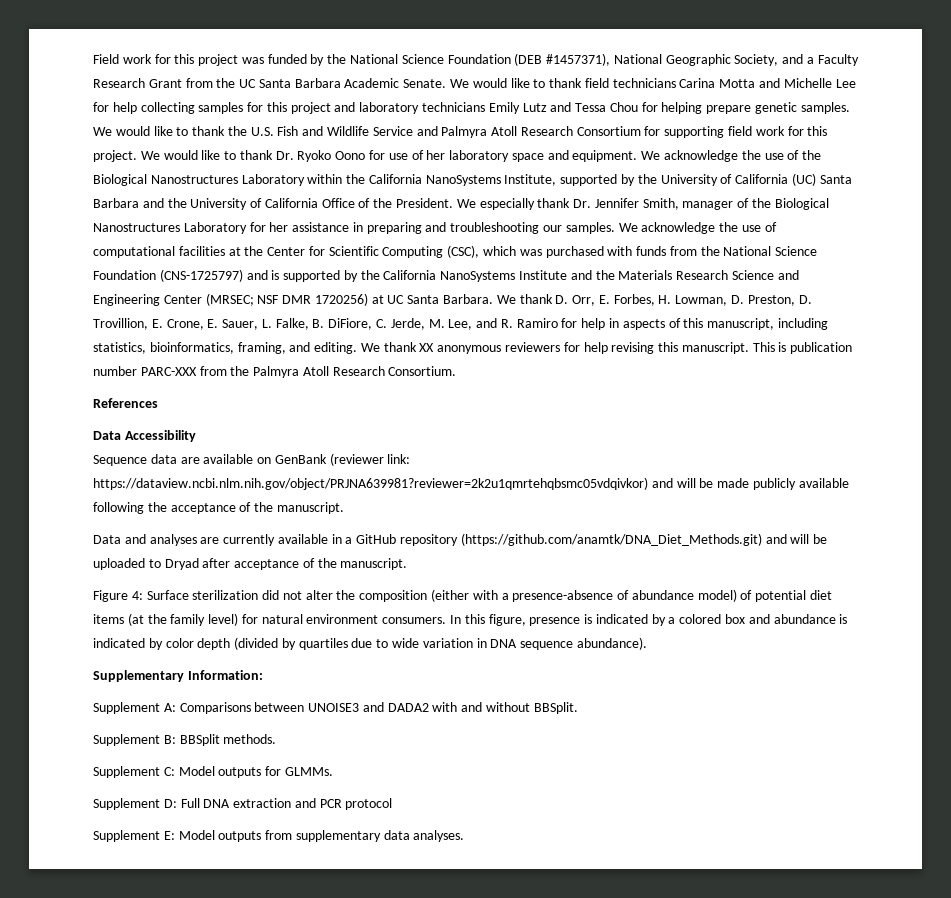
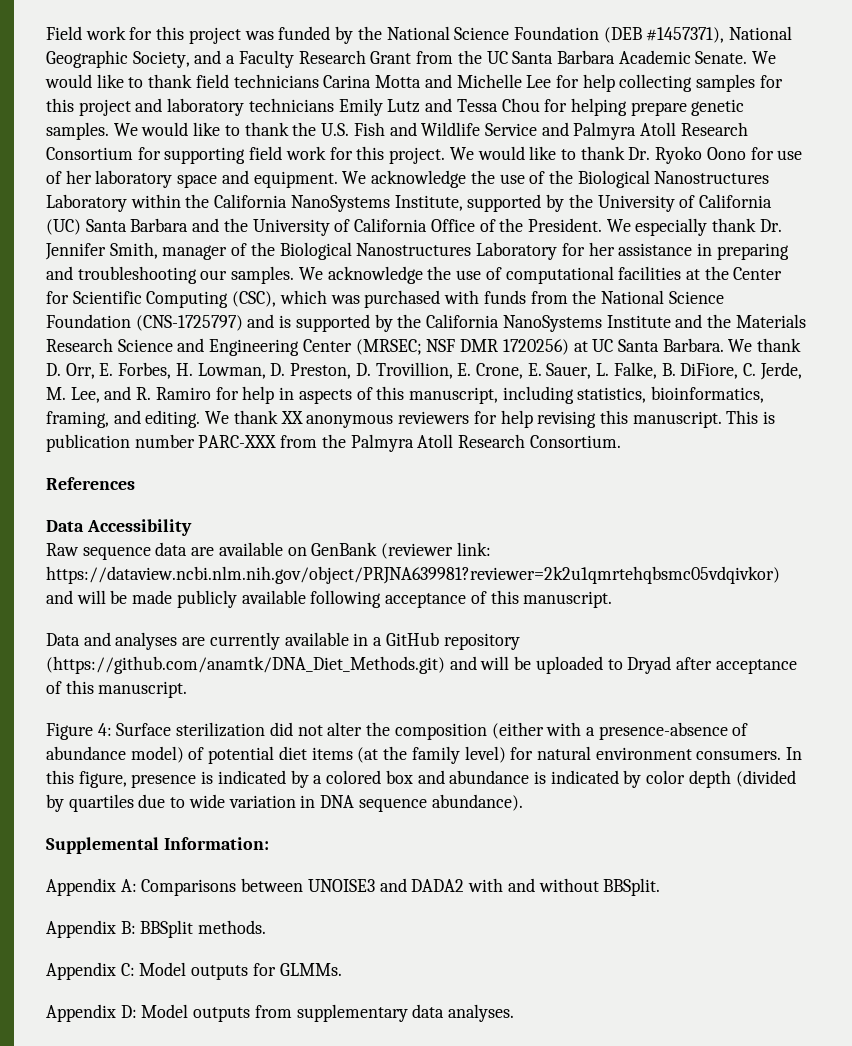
[93,455,147,466] Sequence -> [46,543,151,560] Raw sequence
[147,502,274,514] the acceptance of the -> [385,590,519,608] acceptance of this
[317,558,337,568] the -> [65,680,94,694] this
[93,670,184,682] Supplementary -> [46,837,159,854] Supplemental
[93,702,160,714] Supplement -> [46,878,116,896] Appendix
[93,734,160,746] Supplement -> [46,920,116,938] Appendix
[93,766,160,778] Supplement -> [46,962,116,980] Appendix
[93,798,393,810] [93,830,175,842] Supplement D: Full DNA extraction and PCR protocol // Supplement E: -> [46,1004,137,1022] Appendix D:

